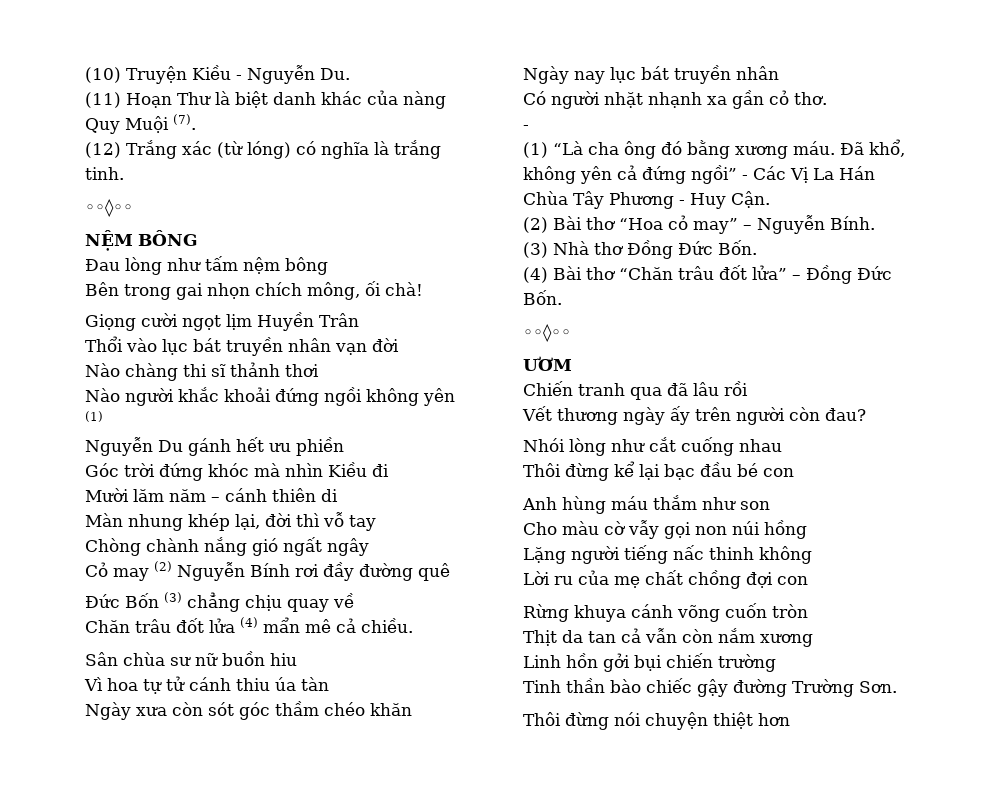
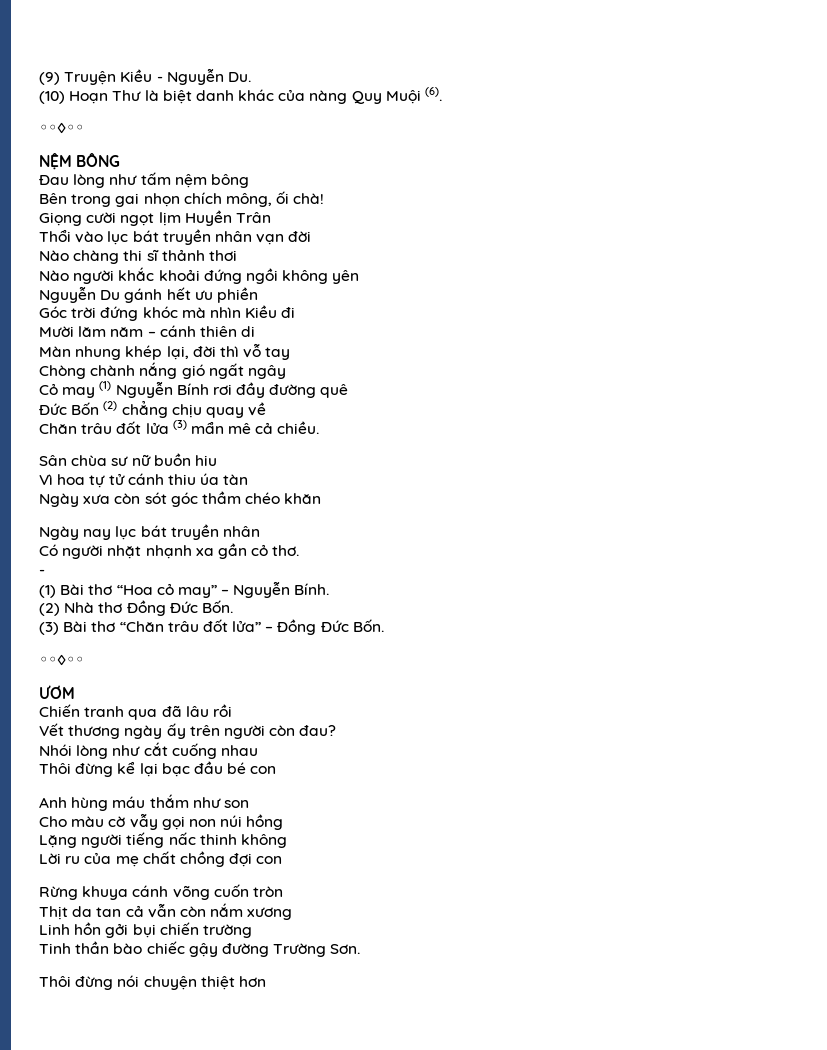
[85,67,121,83] (10) -> [39,72,60,85] (9)
[85,92,121,108] (11) -> [39,91,65,104] (10)
[173,114,196,130] [85,140,441,159] [85,167,124,180] (7). // (12) Trắng xác (từ lóng) có nghĩa là trắng tinh. -> [425,87,443,101] (6).
[85,411,103,422] (1) -> (360, 277) none
[154,561,172,572] (2) -> [99,381,112,391] (1)
[164,592,182,603] (3) -> [103,401,118,411] (2)
[240,617,258,628] (4) -> [172,420,187,430] (3)
[553,139,905,159] [523,165,875,184] [523,191,770,209] [523,217,548,233] “Là cha ông đó bằng xương máu. Đã khổ, không yên cả đứng ngồi” - Các Vị La Hán Chùa Tây Phương - Huy Cận. // (2) -> (56, 591) none
[523,242,548,258] (3) -> [39,603,60,616] (2)
[523,267,548,283] (4) -> [39,622,59,635] (3)

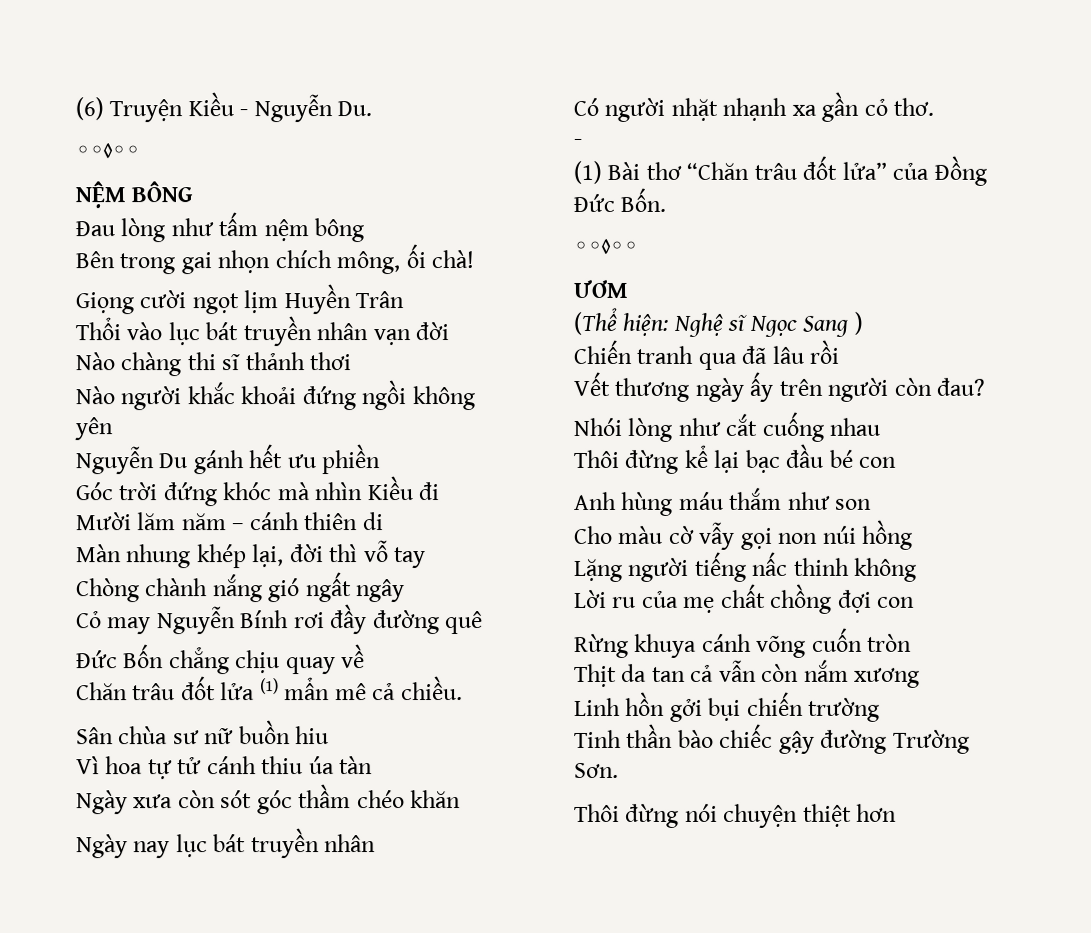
[39,72,60,85] (9) -> [75,97,104,121] (6)
[39,87,443,104] // (10) Hoạn Thư là biệt danh khác của nàng Quy Muội (6). -> (373, 109) none
[99,381,112,391] (1) -> (152, 626) none
[103,401,118,411] (2) -> (165, 656) none
[172,420,187,430] (3) -> [259,678,279,695] (1)
[116,581,330,598] [39,600,233,616] [39,621,116,635] “Hoa cỏ may” – Nguyễn Bính. // (2) Nhà thơ Đồng Đức Bốn. // (3) Bài thơ -> (682, 170) none
[265,626,274,632] – -> [892,162,930,180] của
(75, 692) none -> [573,307,863,337] // (Thể hiện: Nghệ sĩ Ngọc Sang )

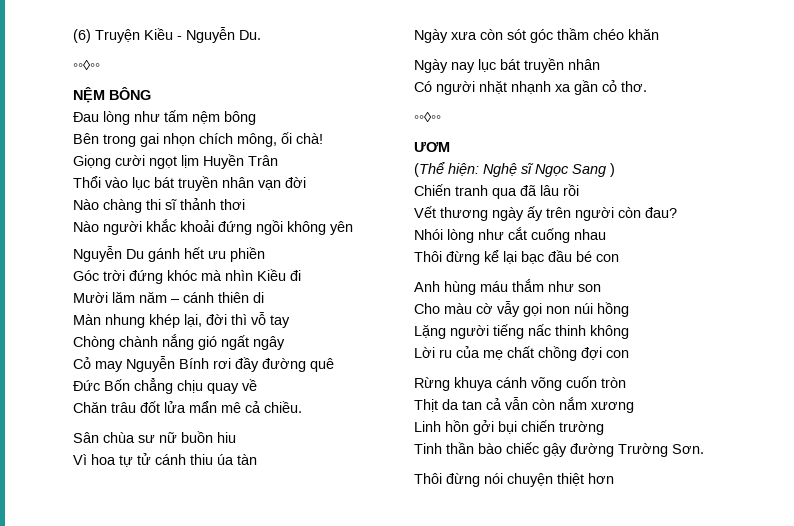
[259,678,279,695] (1) -> (186, 407) none
[573,138,582,146] [573,155,987,186] [573,187,667,212] // - // (1) Bài thơ “Chăn trâu đốt lửa” của Đồng Đức Bốn. -> (647, 86) none

